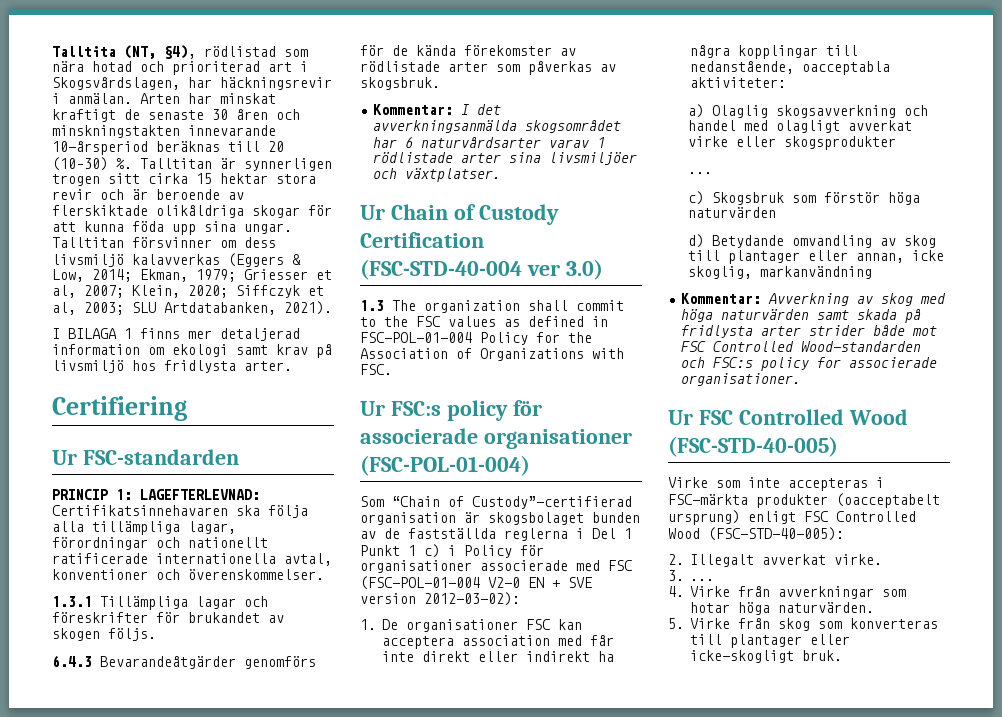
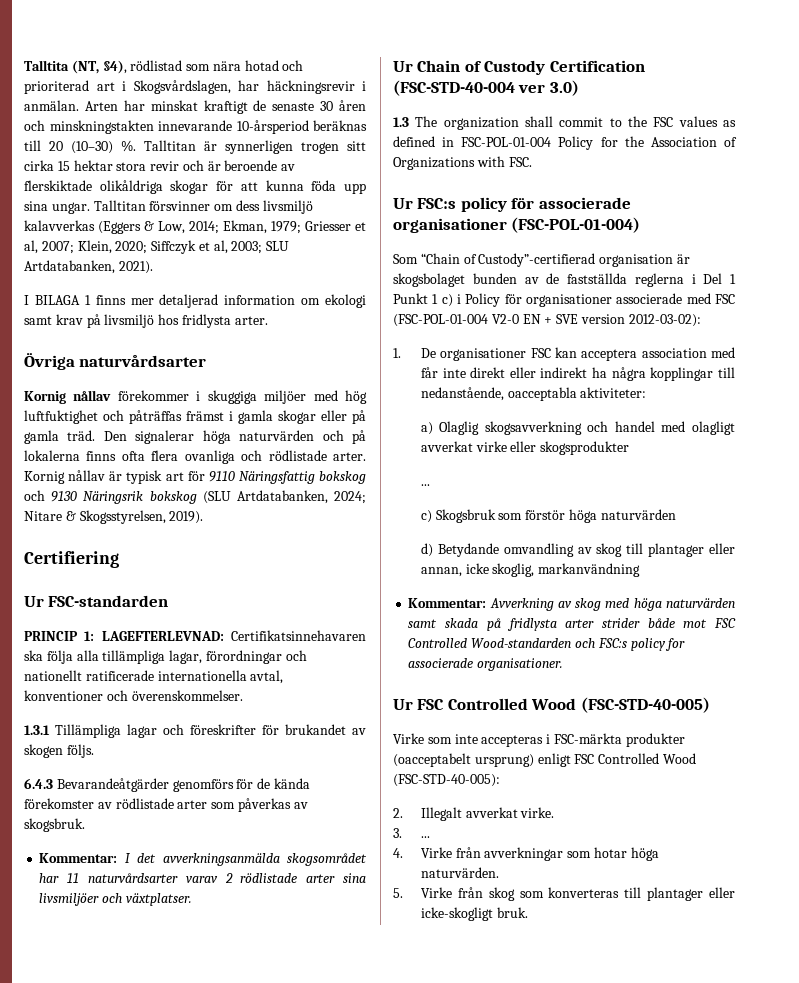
(292, 366) none -> [24,353,207,370] [24,390,368,404] [24,410,366,424] [24,430,366,444] [24,450,366,464] [24,470,366,484] [24,490,366,504] [24,510,204,524] // Övriga naturvårdsarter // Kornig nållav förekommer i skuggiga miljöer med hög luftfuktighet och påträffas främst i gamla skogar eller på gamla träd. Den signalerar höga naturvärden och på lokalerna finns ofta flera ovanliga och rödlistade arter. Kornig nållav är typisk art för 9110 Näringsfattig bokskog och 9130 Näringsrik bokskog (SLU Artdatabanken, 2024; Nitare & Skogsstyrelsen, 2019).
[405,136,414,148] 6 -> [67,873,80,883] 11
[597,137,606,148] 1 -> [224,873,233,883] 2

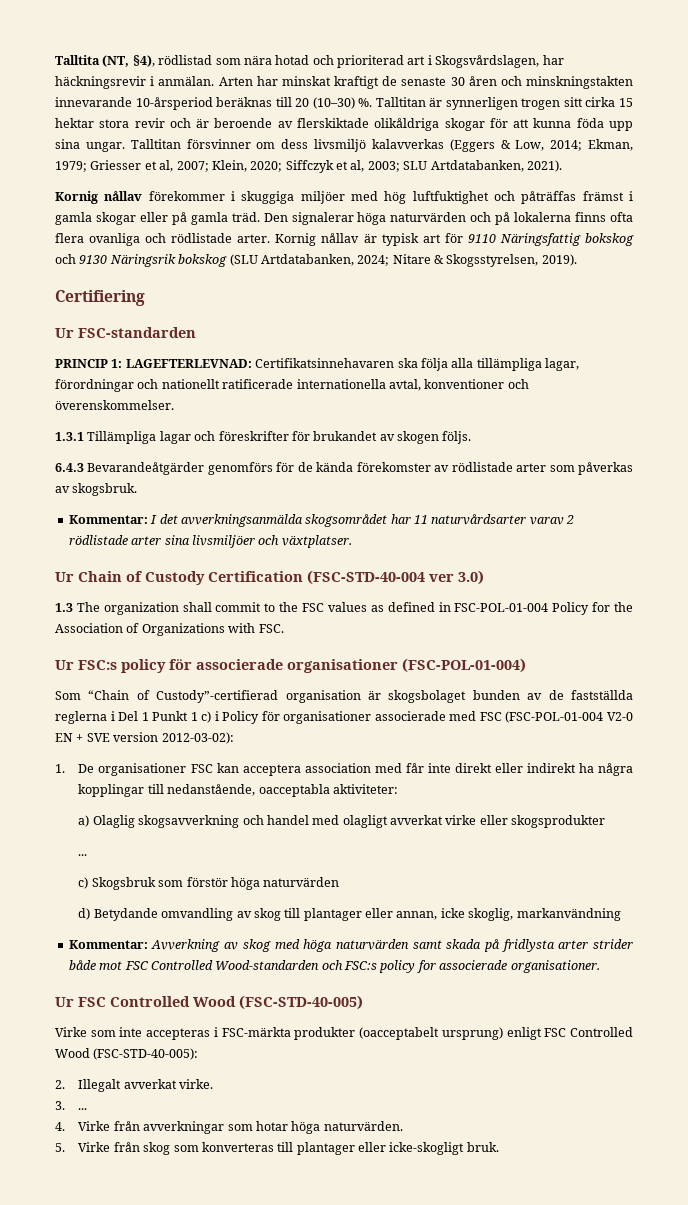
[24,294,366,308] [24,314,268,328] [24,353,207,370] // I BILAGA 1 finns mer detaljerad information om ekologi samt krav på livsmiljö hos fridlysta arter. // Övriga naturvårdsarter -> (562, 166) none

